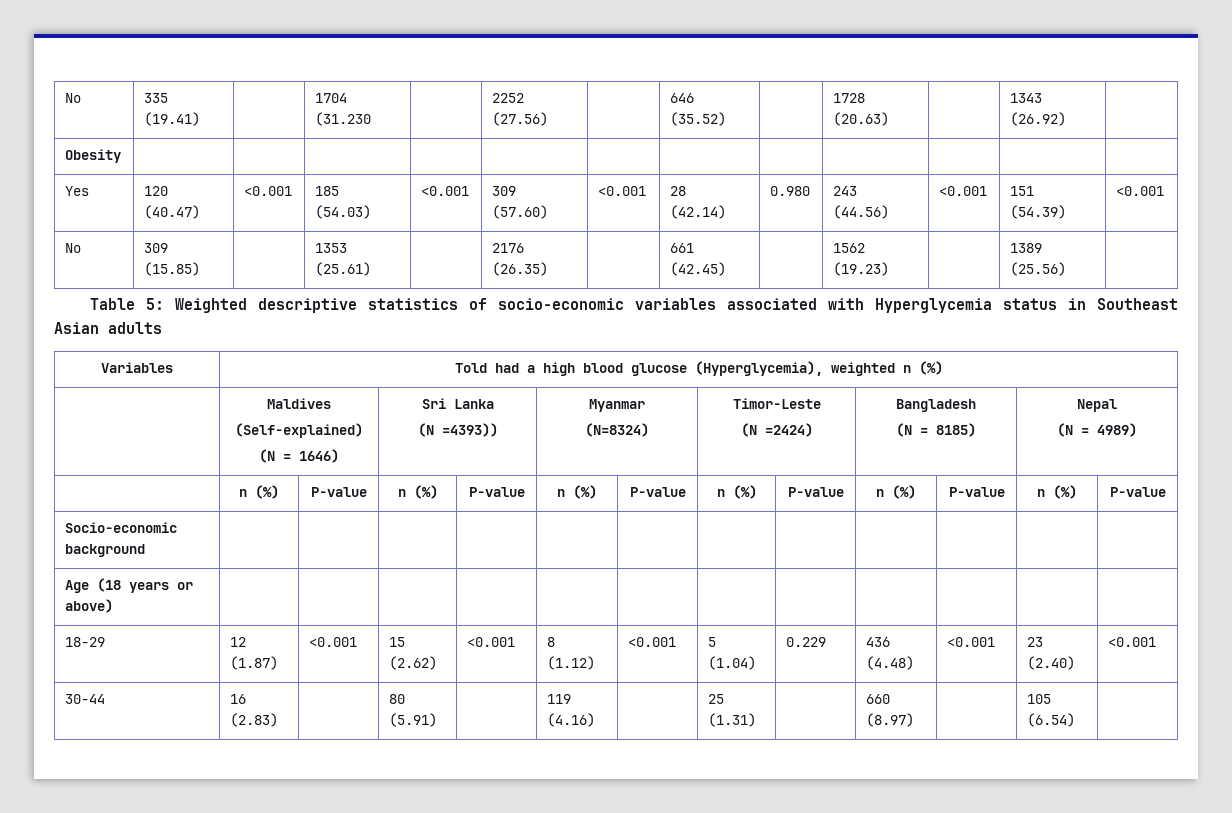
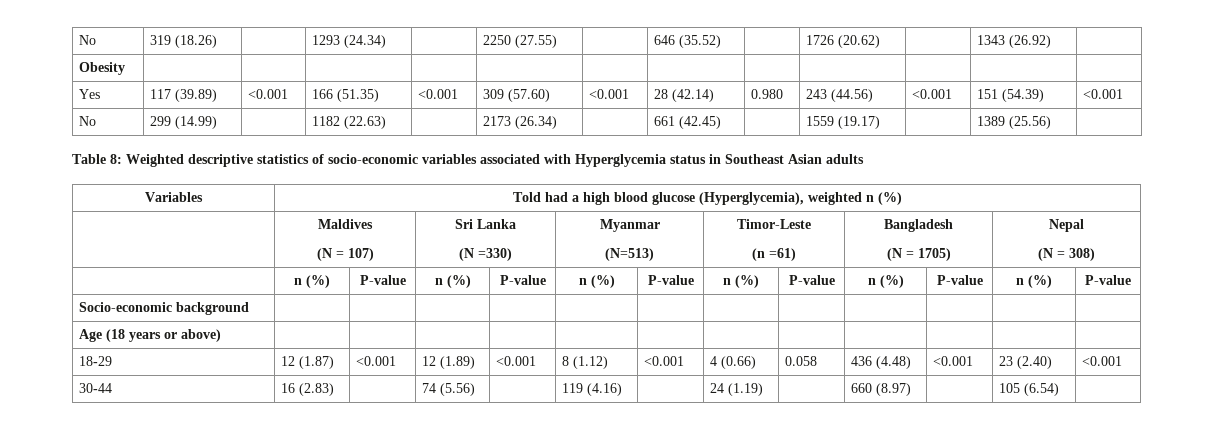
[65,93,82,103] [144,93,169,103] [144,112,201,126] [315,93,348,103] [315,112,372,126] [492,93,525,103] [492,112,549,126] No | 335 (19.41) | | 1704 (31.230 | | 2252 (27.56) -> [78,35,96,45] [149,35,217,48] [311,35,386,48] [482,35,557,48] No | 319 (18.26) | | 1293 (24.34) | | 2250 (27.55)
[833,93,866,103] [833,112,890,126] 1728 (20.63) -> [805,35,880,48] 1726 (20.62)
[144,186,169,196] [144,205,201,219] [244,186,293,196] [315,186,340,196] [315,205,372,219] 120 (40.47) | <0.001 | 185 (54.03) -> [149,89,217,102] [247,89,288,99] [311,89,379,102] 117 (39.89) | <0.001 | 166 (51.35)
[144,243,169,253] [144,262,201,276] [315,243,348,253] [315,262,372,276] [492,243,525,253] [492,262,549,276] 309 (15.85) | | 1353 (25.61) | | 2176 (26.35) -> [149,116,217,129] [311,116,386,129] [482,116,557,129] 299 (14.99) | | 1182 (22.63) | | 2173 (26.34)
[833,243,866,253] [833,262,890,276] 1562 (19.23) -> [805,116,880,129] 1559 (19.17)
[145,298,164,310] 5: -> [110,154,122,164] 8:
[234,423,363,438] [259,449,339,463] // (Self-explained) // (N = 1646) -> [316,248,374,261] // (N = 107)
[441,423,498,437] =4393)) -> [478,248,512,261] =330)
[585,423,649,437] (N=8324) -> [605,248,654,261] (N=513)
[740,423,813,437] (N =2424) -> [752,248,796,261] (n =61)
[936,423,976,437] 8185) -> [917,248,951,261] 1705)
[1097,423,1137,437] 4989) -> [1069,248,1095,261] 308)
[389,637,406,647] [389,656,438,670] 15 (2.62) -> [421,356,475,369] 12 (1.89)
[708,637,717,647] [708,656,757,670] [786,637,827,647] 5 (1.04) | 0.229 -> [709,356,756,369] [784,356,817,366] 4 (0.66) | 0.058
[389,694,406,704] [389,713,438,727] 80 (5.91) -> [421,383,475,396] 74 (5.56)
[708,694,725,704] [708,713,757,727] 25 (1.31) -> [709,383,763,396] 24 (1.19)

